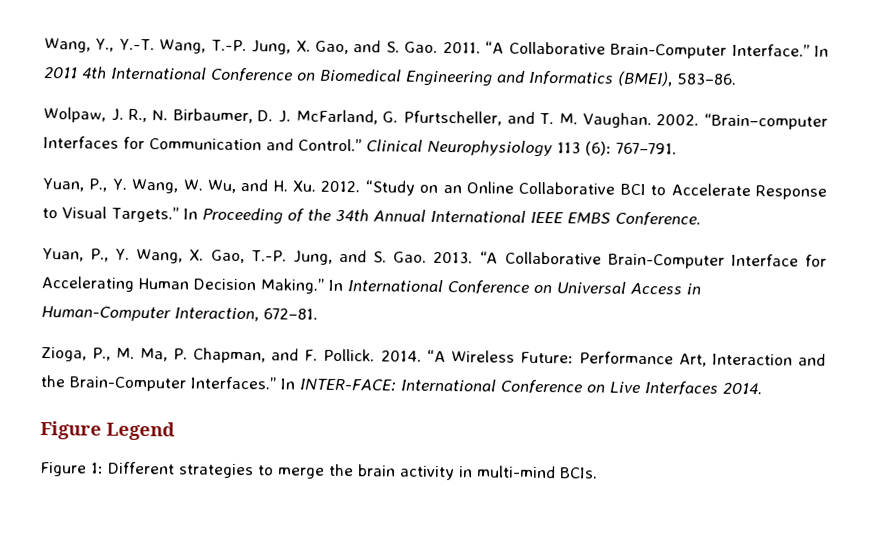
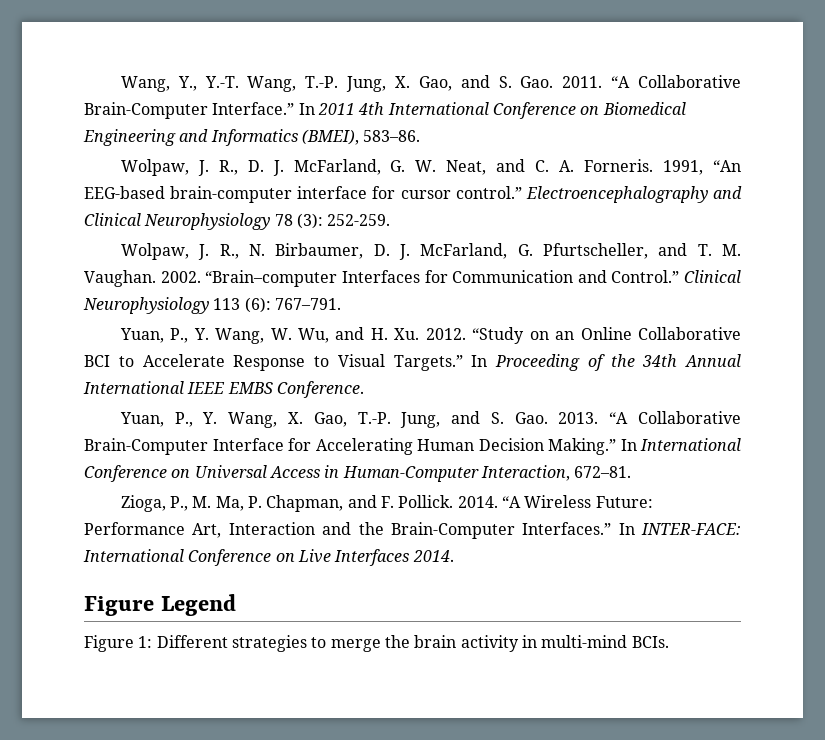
(737, 79) none -> [120,159,741,176] [84,186,742,203] [84,213,391,230] // Wolpaw, J. R., D. J. McFarland, G. W. Neat, and C. A. Forneris. 1991, “An EEG-based brain-computer interface for cursor control.” Electroencephalography and Clinical Neurophysiology 78 (3): 252-259.

